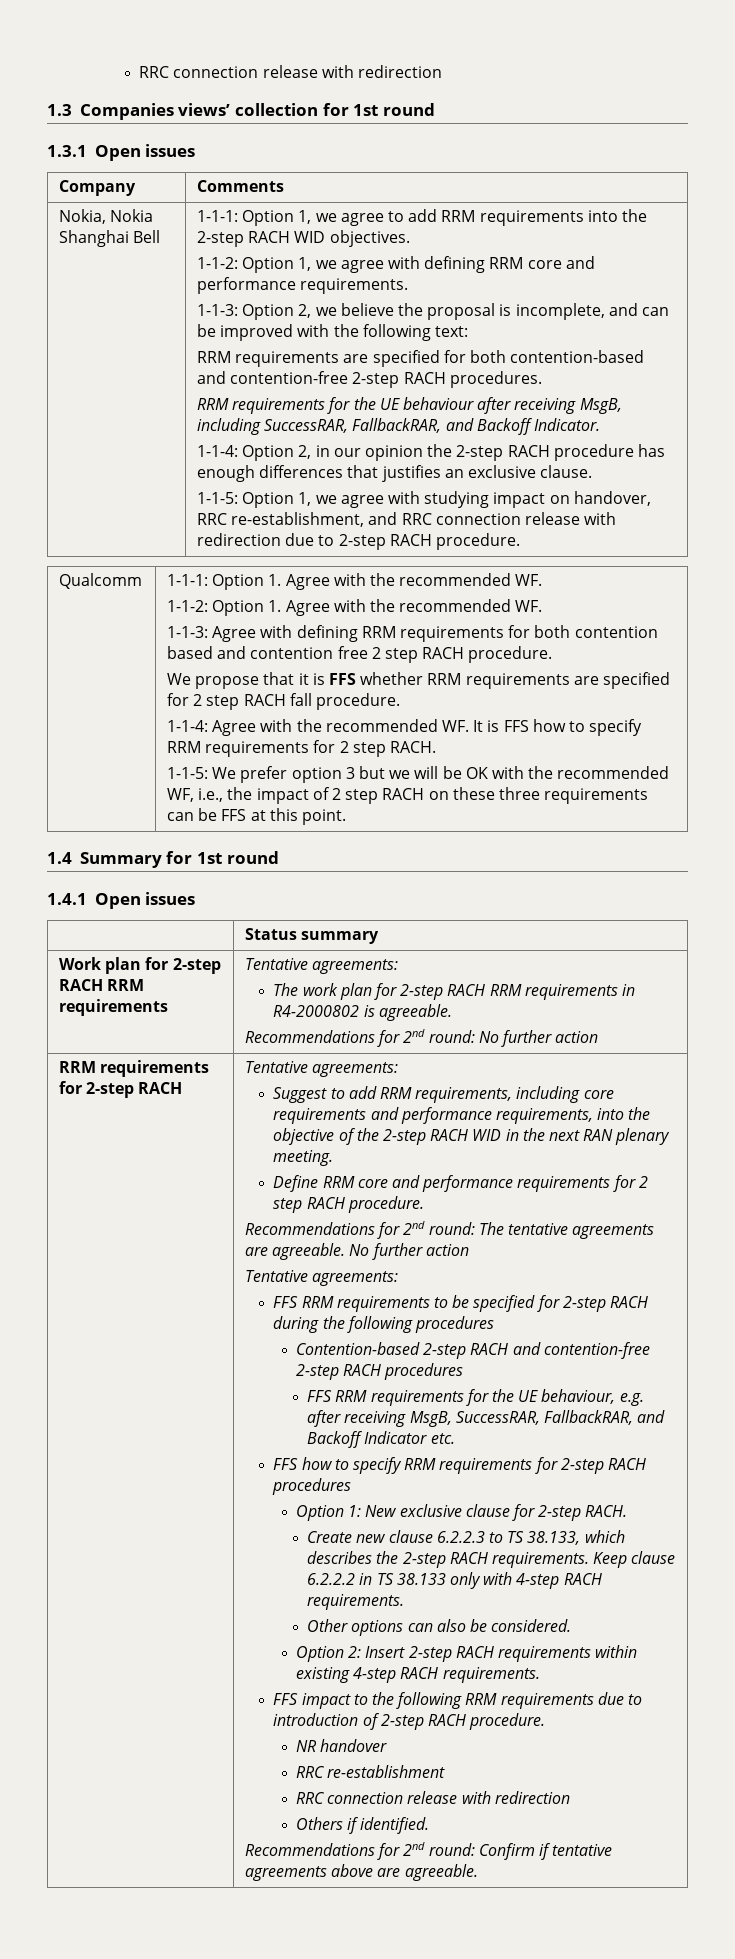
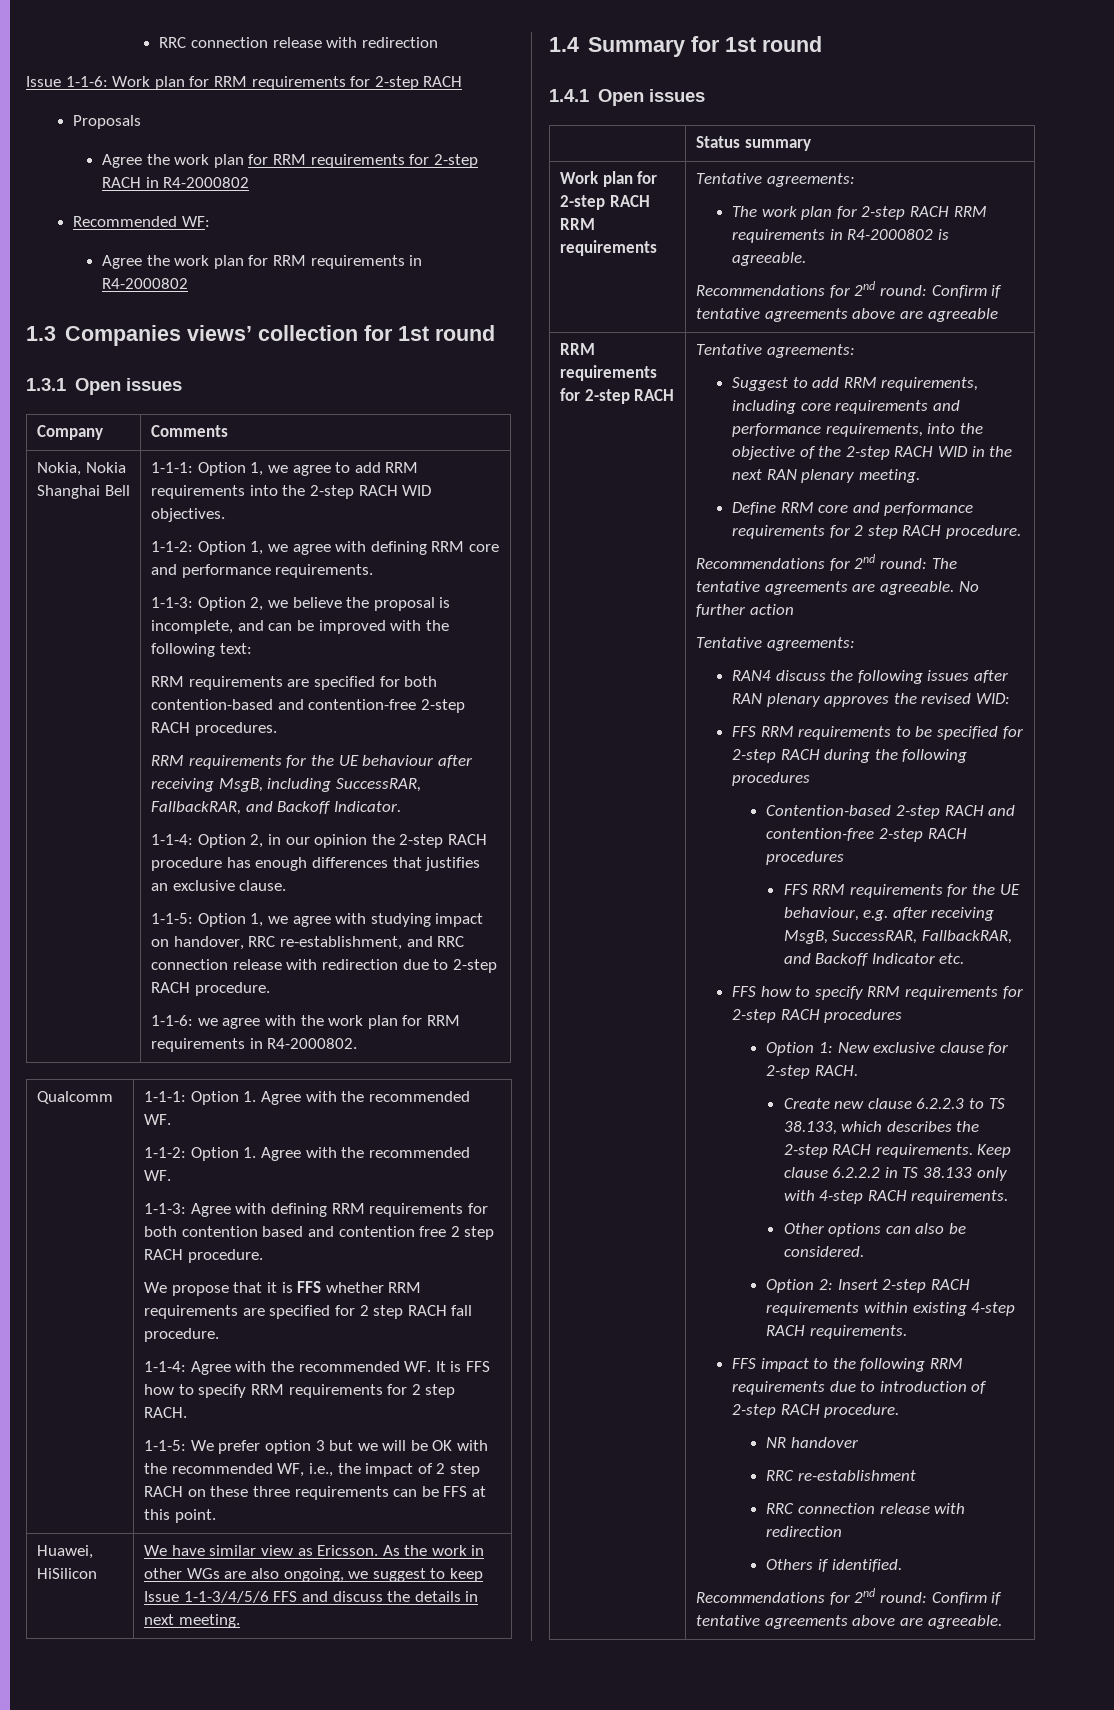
[139,65,443,78] RRC connection release with redirection -> [159,37,438,48] [26,76,463,90] [73,115,142,129] [102,154,478,168] [102,177,250,188] [73,216,210,227] [102,255,423,269] [102,278,189,289] RRC connection release with redirection // Issue 1-1-6: Work plan for RRM requirements for 2-step RACH // Proposals // Agree the work plan for RRM requirements for 2-step RACH in R4-2000802 // Recommended WF: // Agree the work plan for RRM requirements in R4-2000802
(521, 541) none -> [151,1015,460,1029] [151,1038,358,1052] // 1-1-6: we agree with the work plan for RRM requirements in R4-2000802.
(347, 817) none -> [37,1545,94,1559] [37,1568,98,1579] [144,1545,485,1556] [144,1568,483,1582] [144,1591,479,1603] [144,1614,240,1628] // Huawei, HiSilicon | We have similar view as Ericsson. As the work in other WGs are also ongoing, we suggest to keep Issue 1-1-3/4/5/6 FFS and discuss the details in next meeting.
[478,1030,599,1047] No further action -> [931,285,1003,298] [696,308,998,322] Confirm if tentative agreements above are agreeable
(399, 1278) none -> [732,670,1009,684] [732,693,1011,707] // RAN4 discuss the following issues after RAN plenary approves the revised WID:

